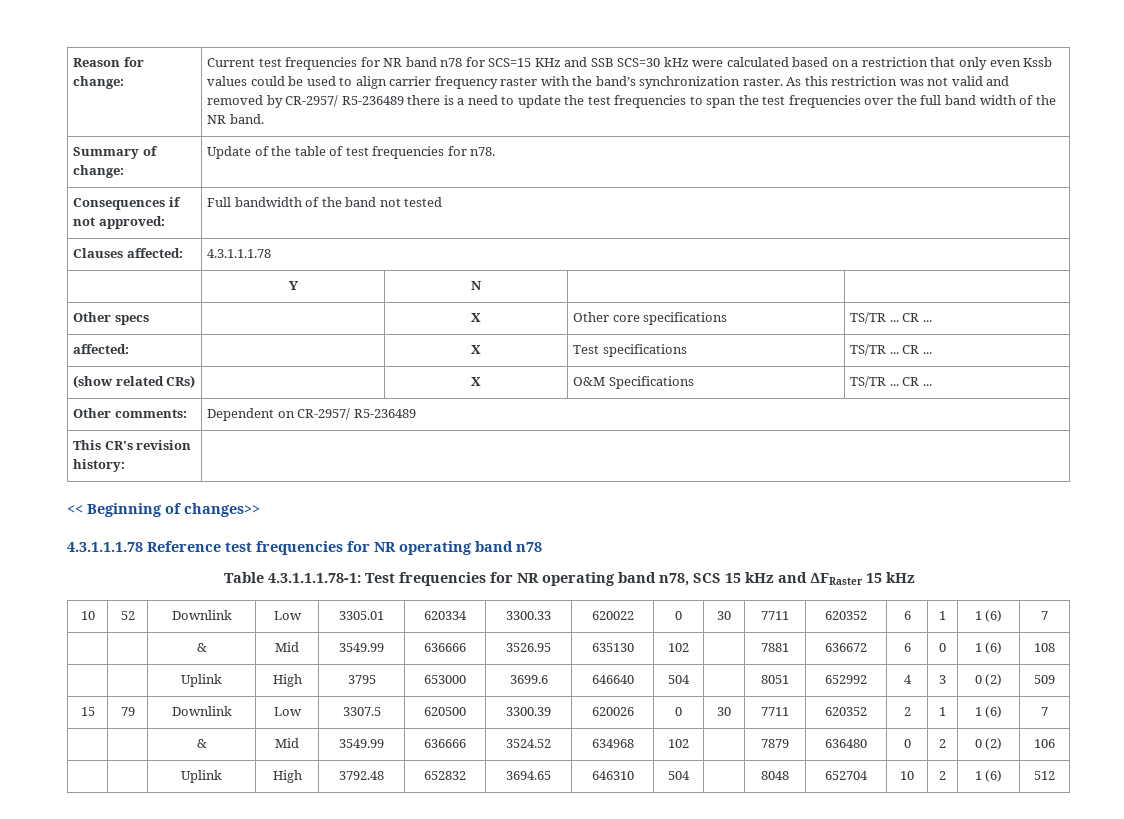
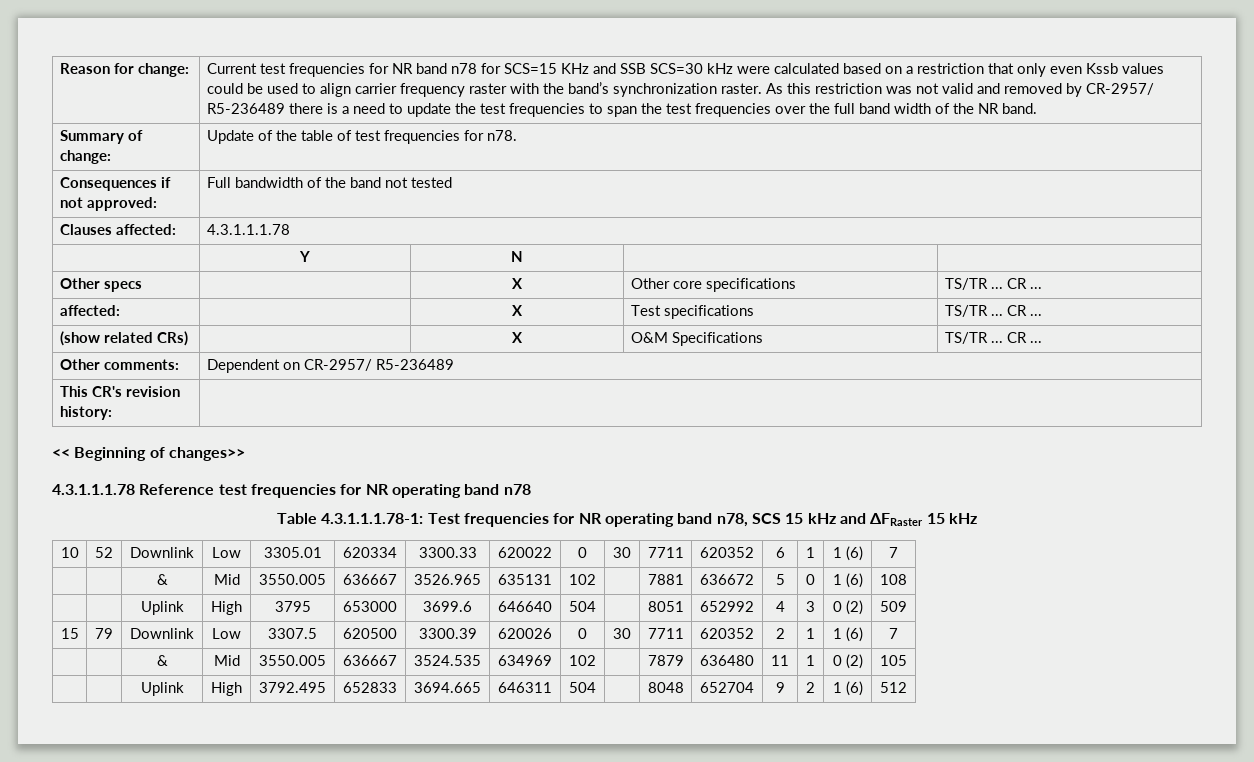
[339,643,384,652] [424,643,466,652] [506,643,551,652] [591,643,634,652] 3549.99 | 636666 | 3526.95 | 635130 -> [259,574,326,585] [343,574,397,585] [414,574,481,585] [498,574,552,585] 3550.005 | 636667 | 3526.965 | 635131
[903,643,911,652] 6 -> [775,574,785,585] 5
[339,739,384,748] [424,739,466,748] [506,739,551,748] [591,739,634,748] 3549.99 | 636666 | 3524.52 | 634968 -> [259,655,326,666] [343,655,397,666] [414,655,481,666] [498,655,552,666] 3550.005 | 636667 | 3524.535 | 634969
[903,739,911,748] [939,739,946,748] [974,738,1003,750] [1034,739,1055,748] [181,770,222,783] [272,770,302,783] [339,771,384,780] [424,771,466,780] [506,771,551,780] [591,771,634,780] 0 | 2 | 0 (2) | 106 // | | Uplink | High | 3792.48 | 652832 | 3694.65 | 646310 -> [771,655,789,666] [806,655,815,666] [832,654,863,669] [880,655,907,666] [140,682,184,696] [210,682,242,696] [259,682,326,693] [343,682,397,693] [414,682,481,693] [498,682,552,693] 11 | 1 | 0 (2) | 105 // | | Uplink | High | 3792.495 | 652833 | 3694.665 | 646311
[900,771,914,780] 10 -> [775,682,785,693] 9

